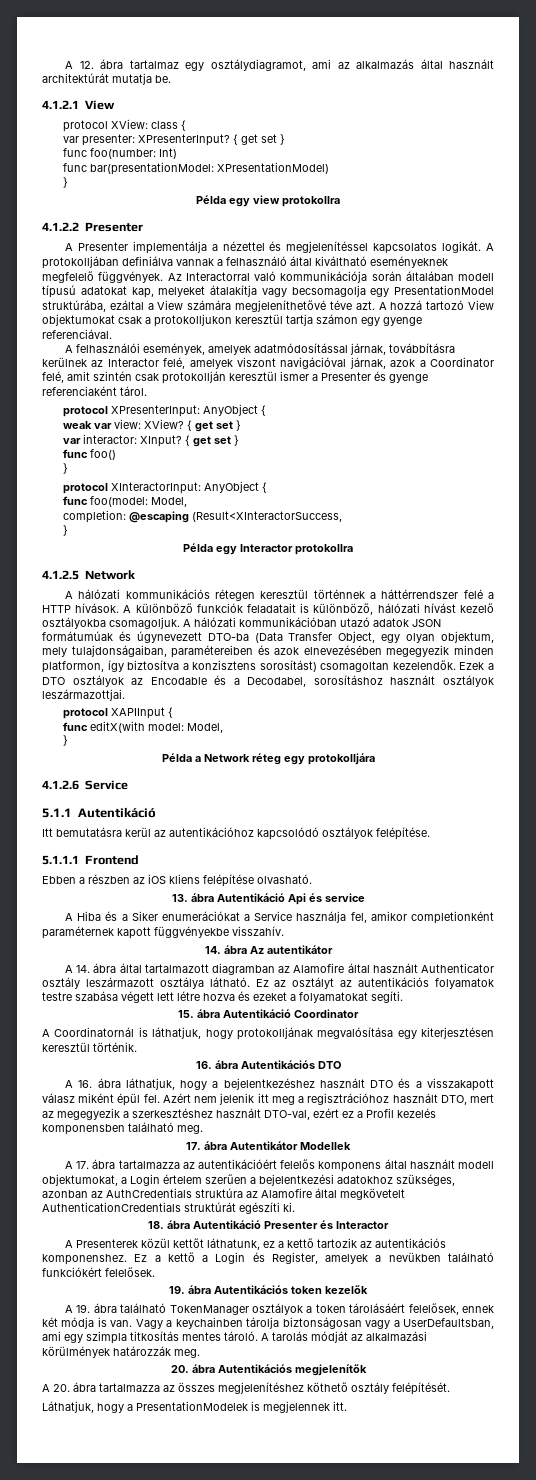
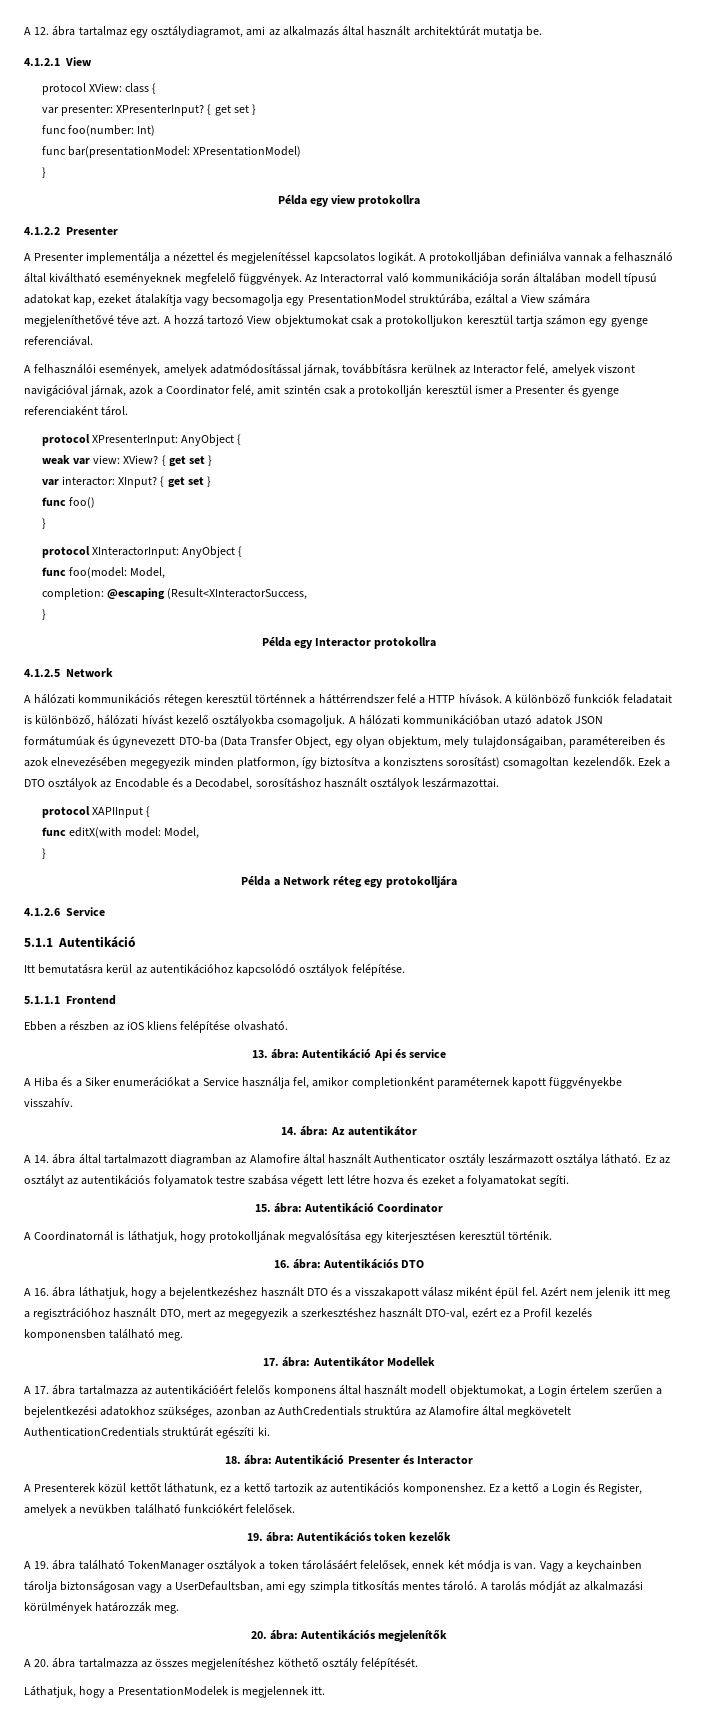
[158,286,206,297] melyeket -> [98,294,132,303] ezeket
(159, 377) none -> [349,388,356,395] a
[42,689,125,701] leszármazottjai. -> [422,778,500,788] leszármazottai.
[190,893,214,902] ábra -> [271,1049,300,1059] ábra:
[223,945,247,954] ábra -> [300,1126,329,1136] ábra:
[197,1009,220,1018] ábra -> [273,1203,302,1213] ábra:
[214,1060,238,1069] ábra -> [292,1259,321,1269] ábra:
[204,1141,227,1150] ábra -> [282,1357,311,1367] ábra:
[167,1220,190,1229] ábra -> [244,1455,273,1465] ábra:
[188,1285,211,1294] ábra -> [265,1532,294,1542] ábra:
[191,1364,215,1373] ábra -> [269,1630,298,1640] ábra:

